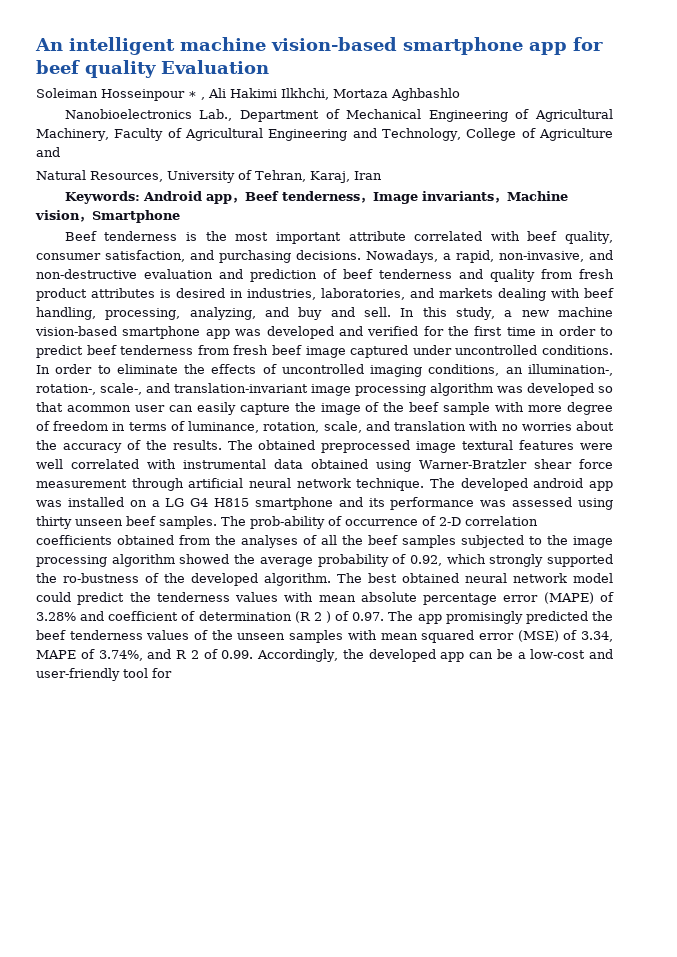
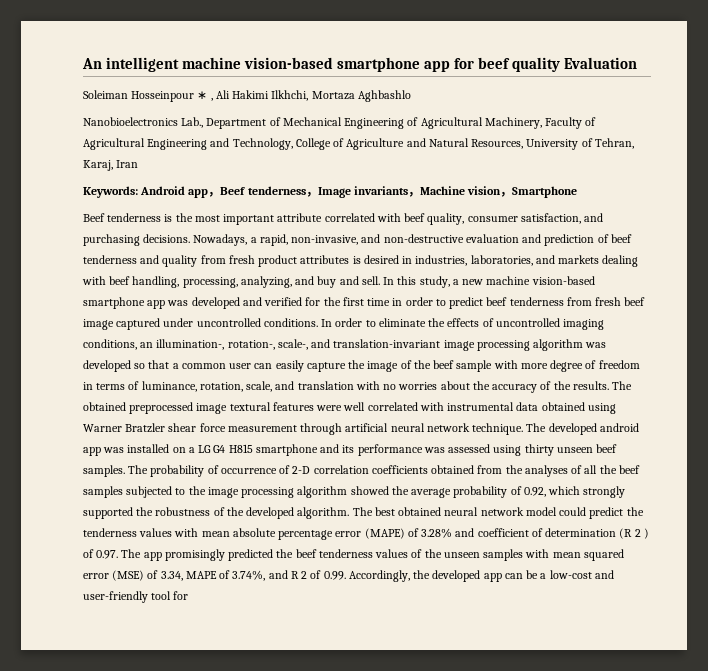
(60, 152) // -> (426, 142) none
[66,405,131,412] acommon -> [172,363,226,369] a common
[419,459,528,469] Warner-Bratzler -> [83,423,166,433] Warner Bratzler
[250,516,325,529] prob-ability -> [150,465,205,477] probability
[63,573,139,583] ro-bustness -> [155,507,211,516] robustness

